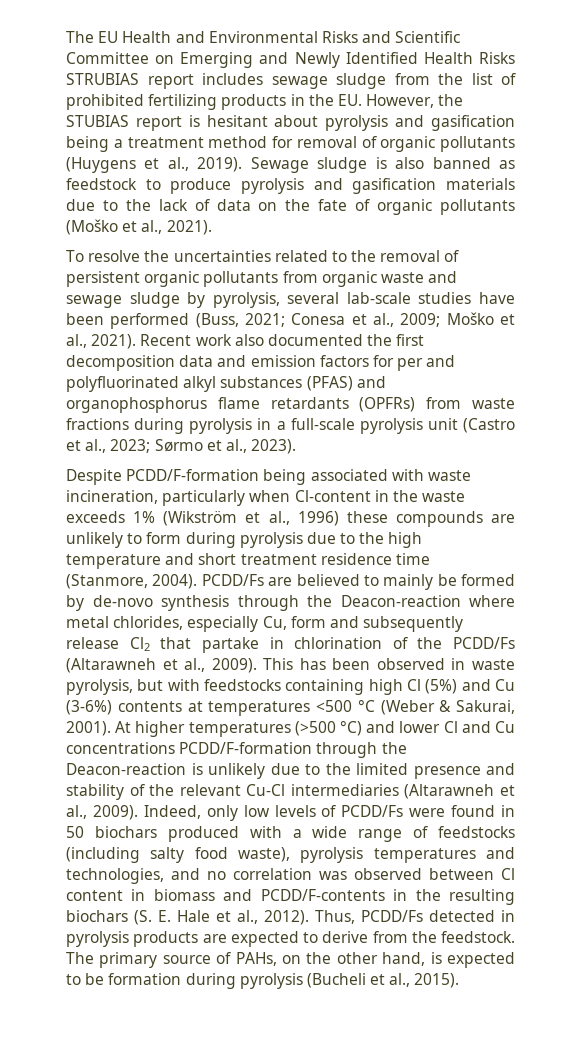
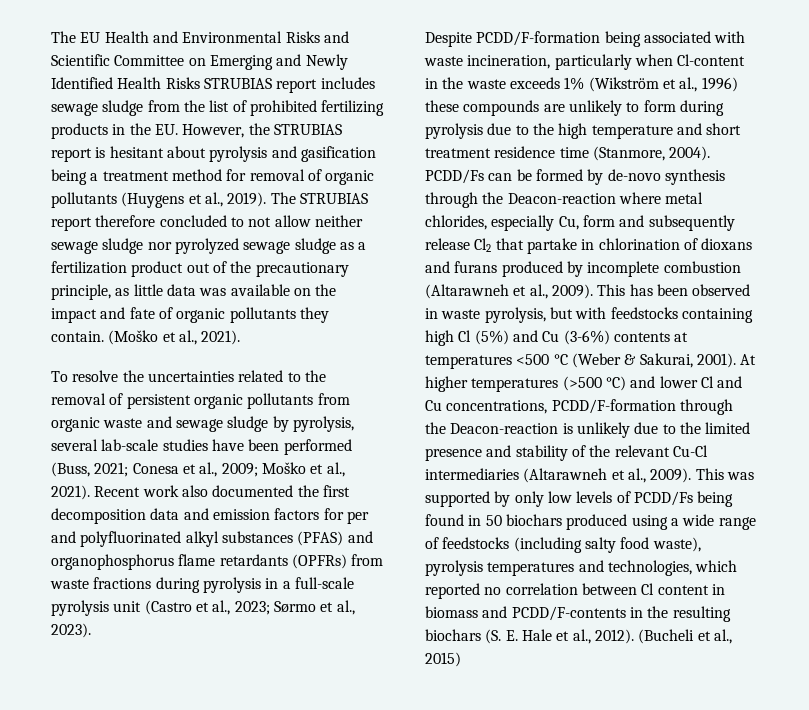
[66,115,129,127] STUBIAS -> [273,124,342,135] STRUBIAS
[250,157,515,173] [66,178,515,194] [66,199,311,211] Sewage sludge is also banned as feedstock to produce pyrolysis and gasification materials due to the lack of data on the -> [270,192,368,204] [51,215,363,231] [51,238,367,254] [51,261,349,277] [51,284,337,300] [51,307,126,323] The STRUBIAS report therefore concluded to not allow neither sewage sludge nor pyrolyzed sewage sludge as a fertilization product out of the precautionary principle, as little data was available on the impact and
(515, 207) none -> [299,307,329,323] [51,331,104,342] they contain.
[268,574,434,590] are believed to mainly -> [488,173,513,181] can
[417,637,515,649] the PCDD/Fs -> [701,238,753,250] [425,261,741,277] dioxans and furans produced by incomplete combustion
[66,742,175,754] concentrations -> [446,400,548,414] concentrations,
[143,805,201,819] Indeed, -> [695,468,754,480] [425,491,511,507] This was supported by
[409,808,446,817] were -> [697,491,734,507] being
[249,826,282,838] with -> [631,515,668,530] using
[171,868,422,880] and no correlation was observed -> [695,560,738,572] [425,583,578,599] which reported no correlation
[315,910,515,924] [66,931,515,947] [66,952,515,968] [66,973,303,989] Thus, PCDD/Fs detected in pyrolysis products are expected to derive from the feedstock. The primary source of PAHs, on the other hand, is expected to be formation during pyrolysis -> (634, 636) none
[414,973,460,988] 2015). -> [425,652,461,667] 2015)

